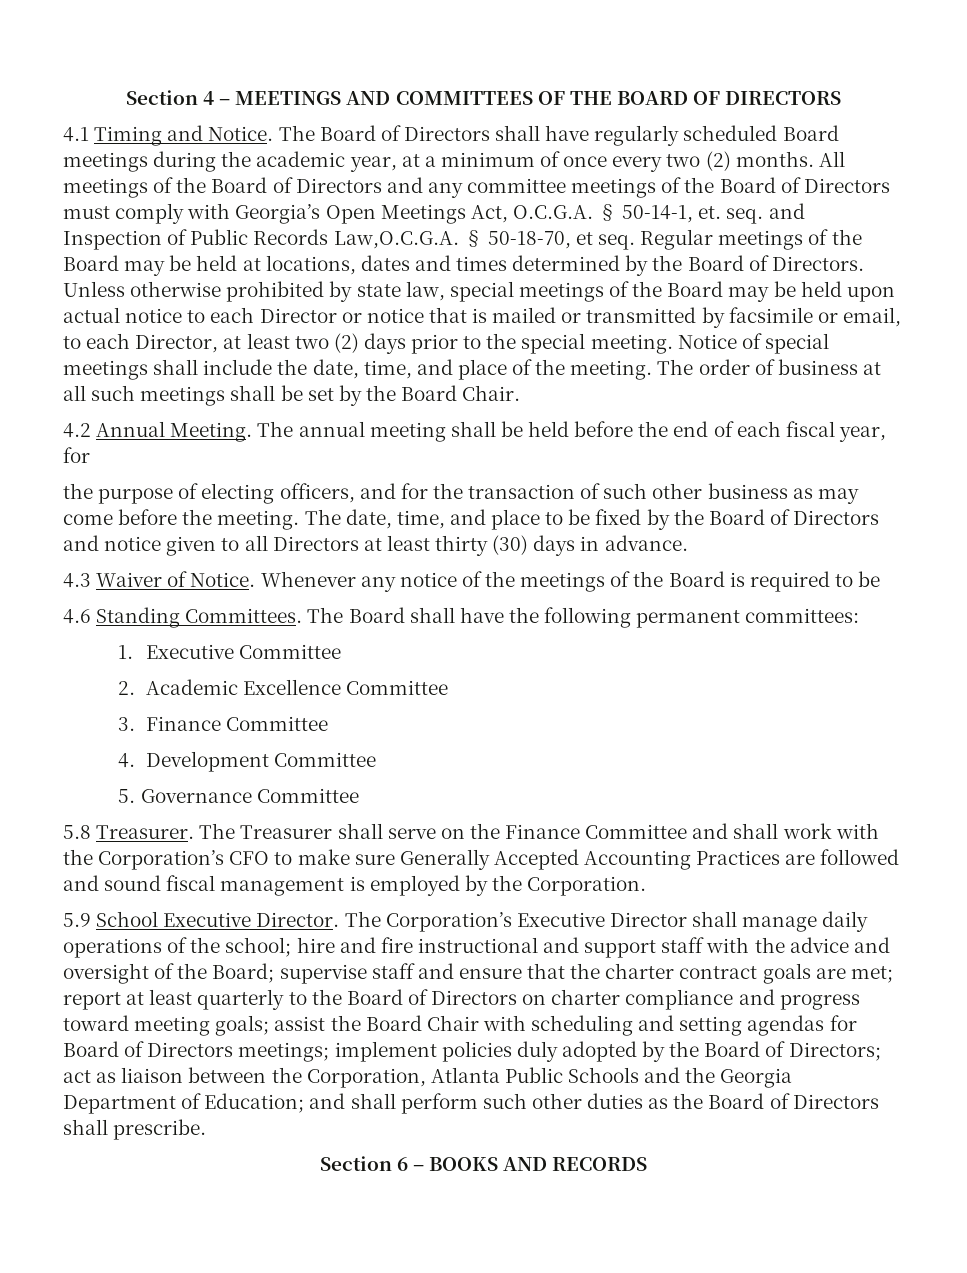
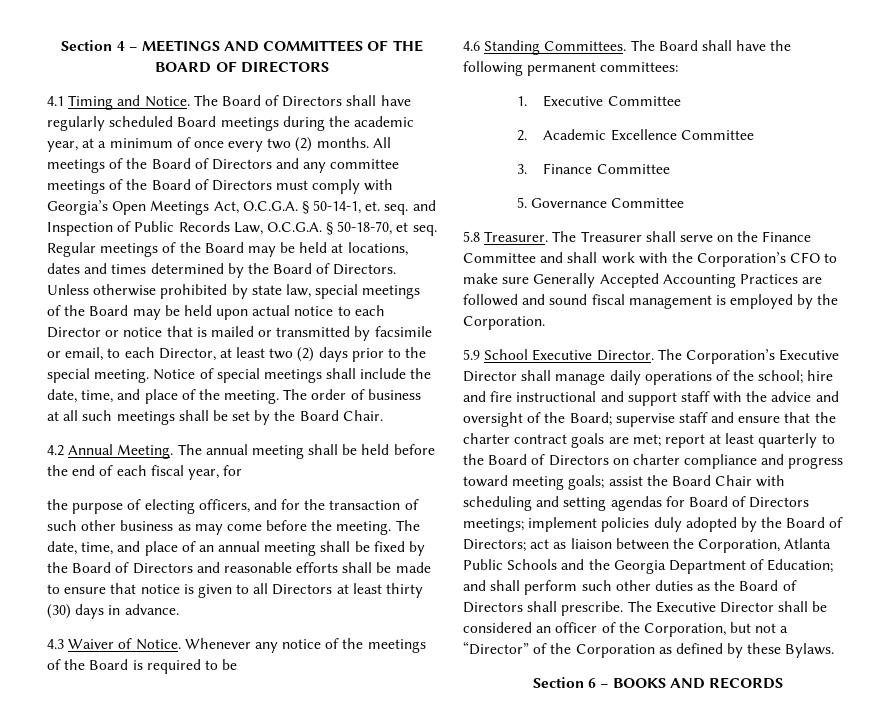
[333,231,459,249] Law,O.C.G.A. -> [233,222,322,235] Law, O.C.G.A.
[545,512,564,525] to -> [181,541,351,556] of an annual meeting shall
[104,536,162,551] notice -> [223,562,431,573] [47,583,194,594] reasonable efforts shall be made to ensure that notice is
[118,751,377,772] // 4. Development Committee -> (670, 169) none
(207, 1129) none -> [627,601,828,613] [463,622,789,637] [463,641,835,658] The Executive Director shall be considered an officer of the Corporation, but not a “Director” of the Corporation as defined by these Bylaws.

